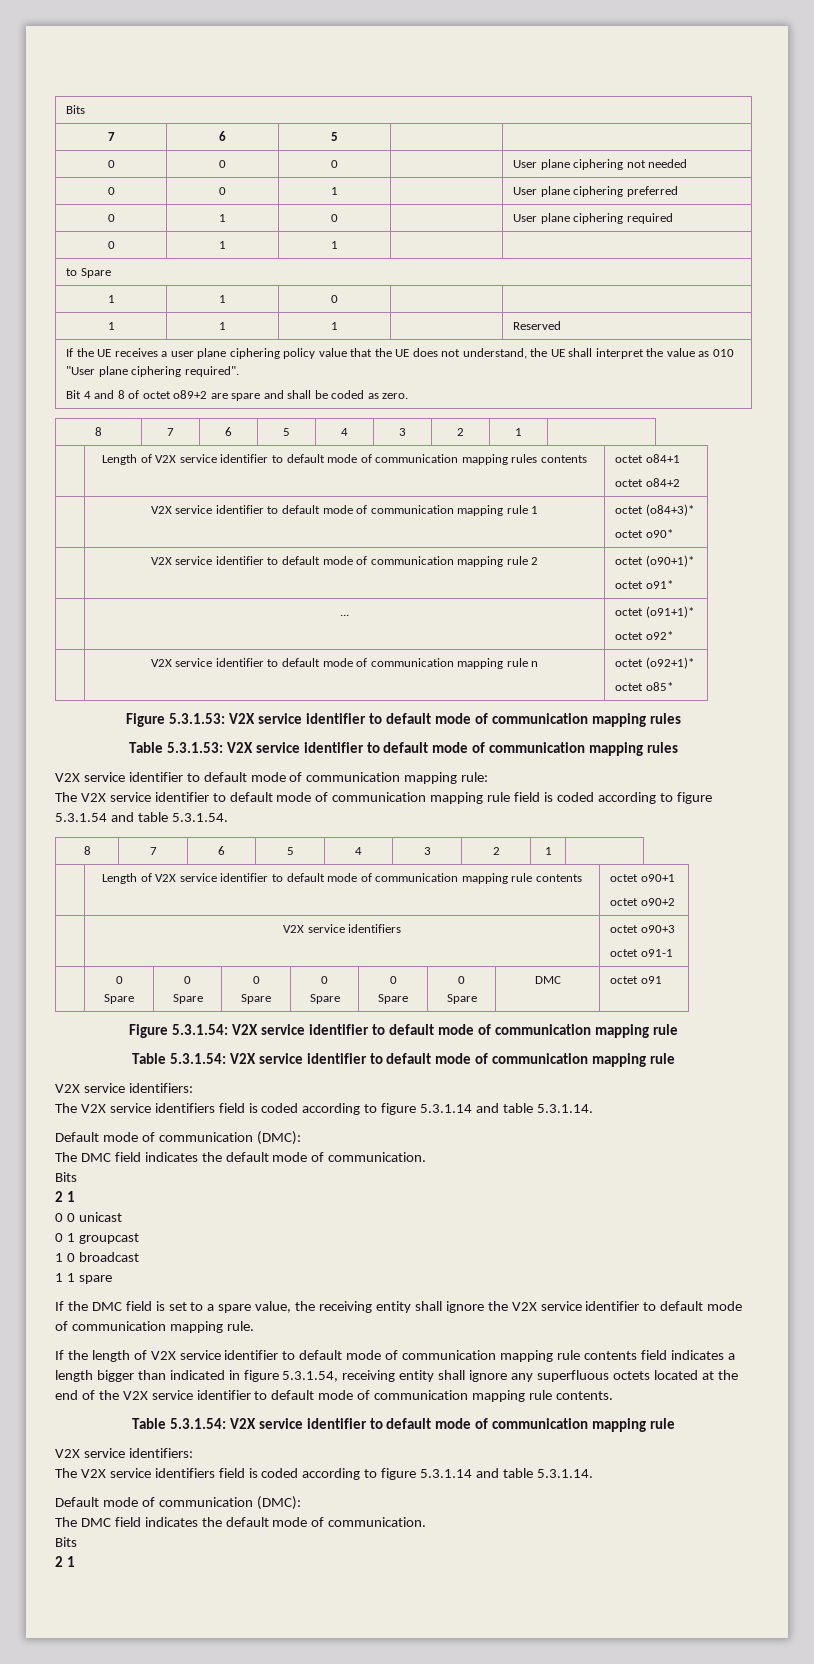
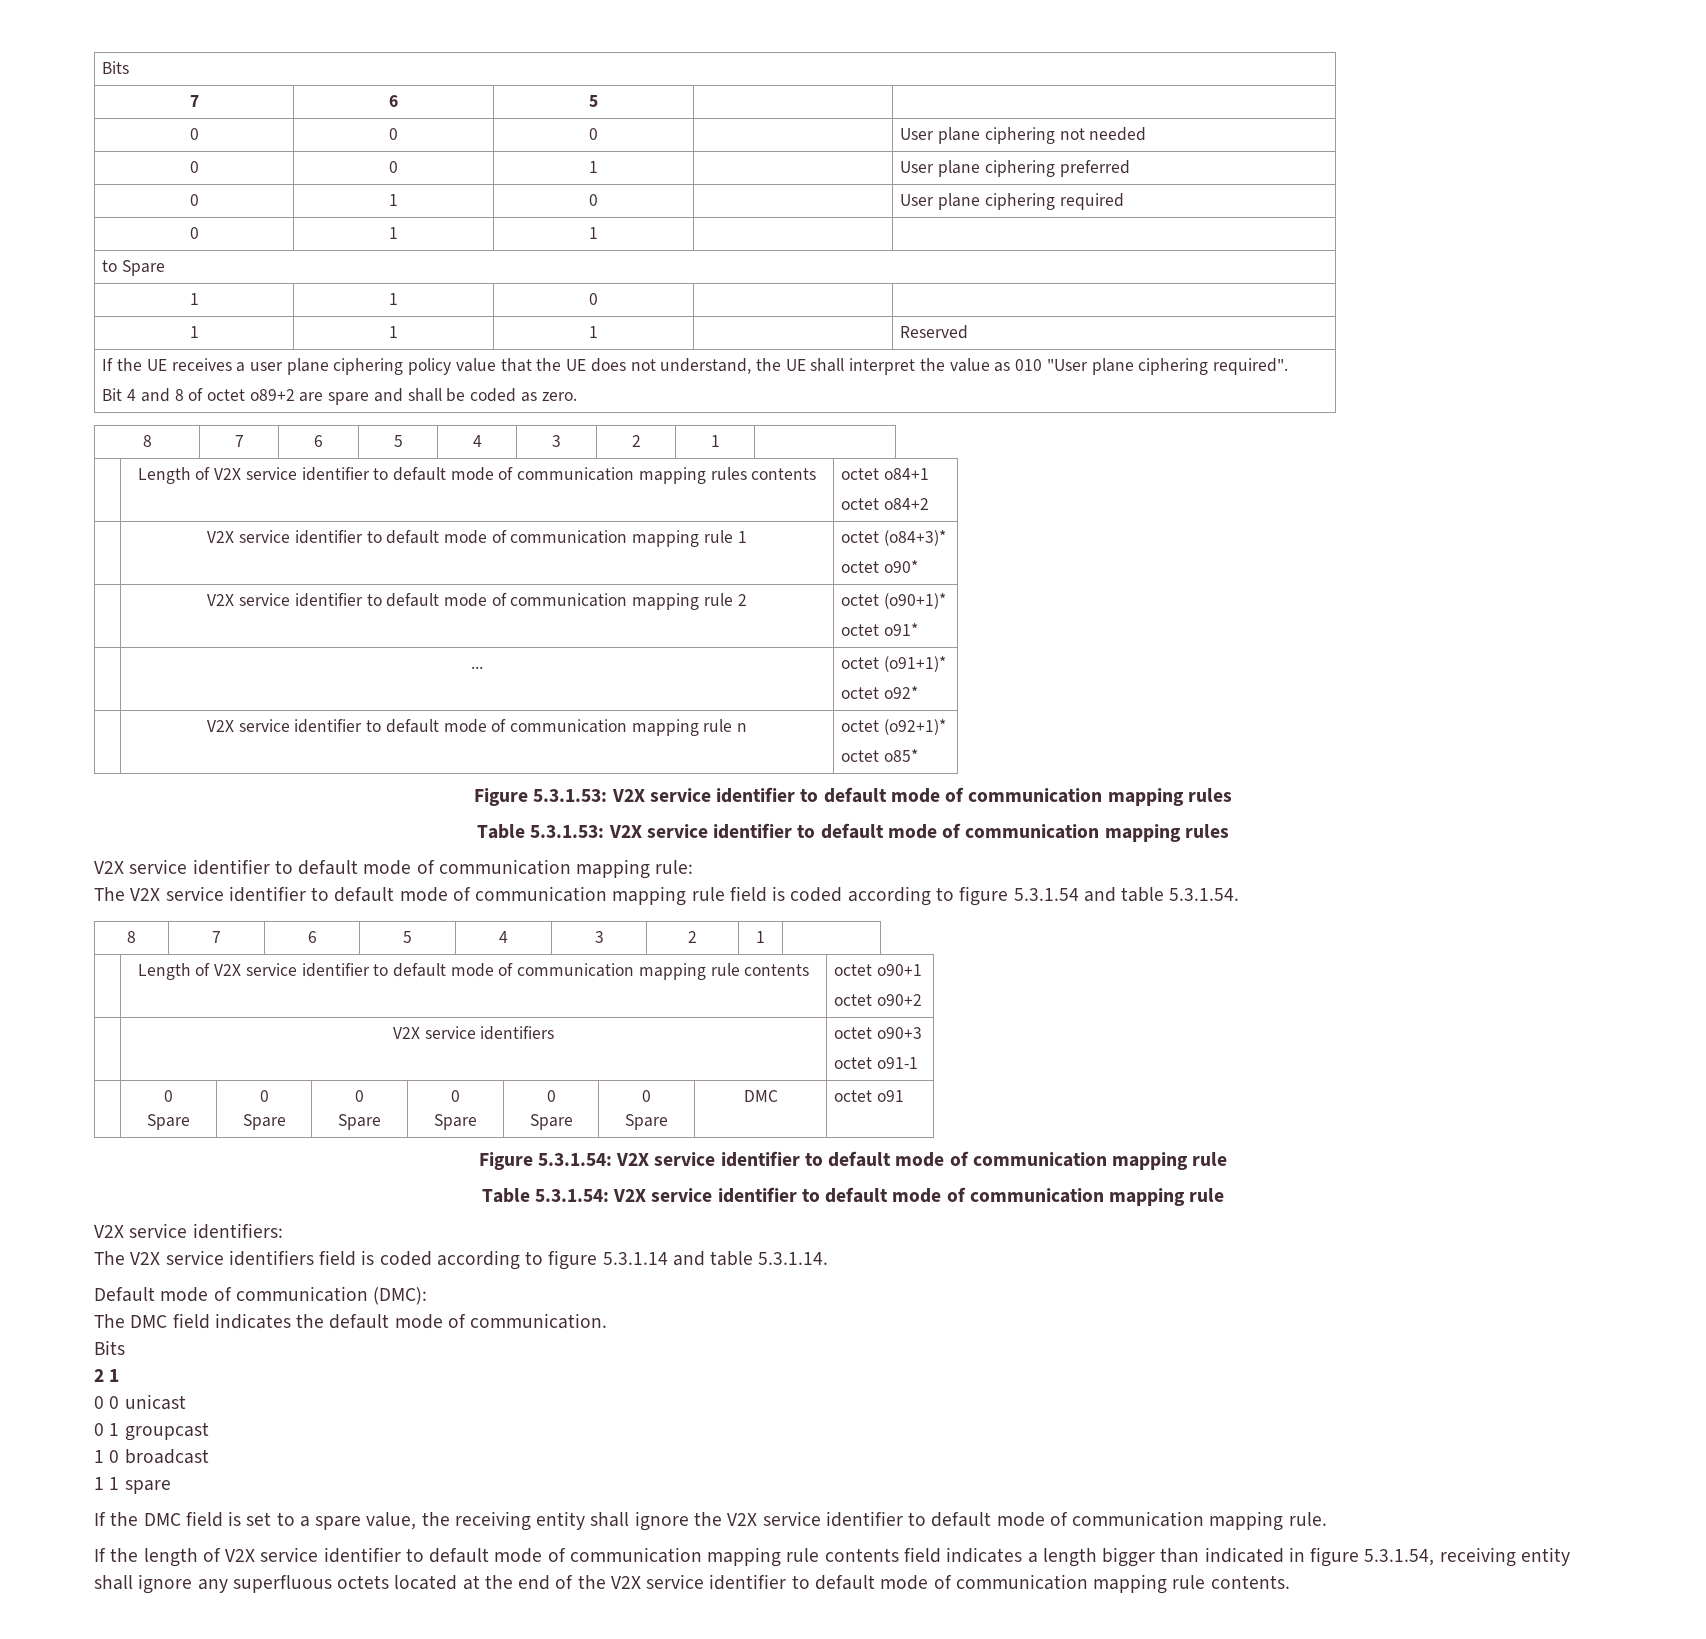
[131,1418,676,1432] [55,1448,193,1458] [55,1468,593,1480] [55,1496,301,1510] [55,1517,427,1527] [55,1537,77,1547] [55,1556,75,1567] // Table 5.3.1.54: V2X service identifier to default mode of communication mapping rule // V2X service identifiers: // The V2X service identifiers field is coded according to figure 5.3.1.14 and table 5.3.1.14. // Default mode of communication (DMC): // The DMC field indicates the default mode of communication. // Bits // 2 1 -> (1290, 1582) none

